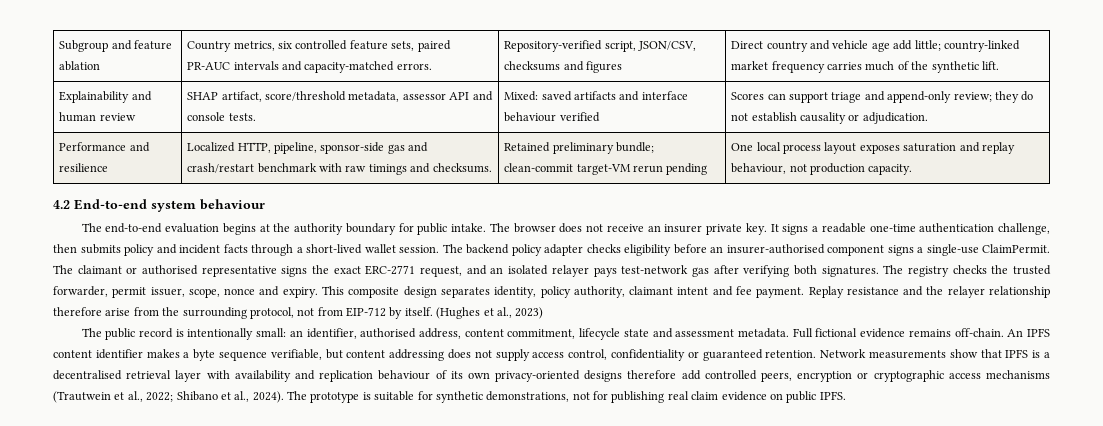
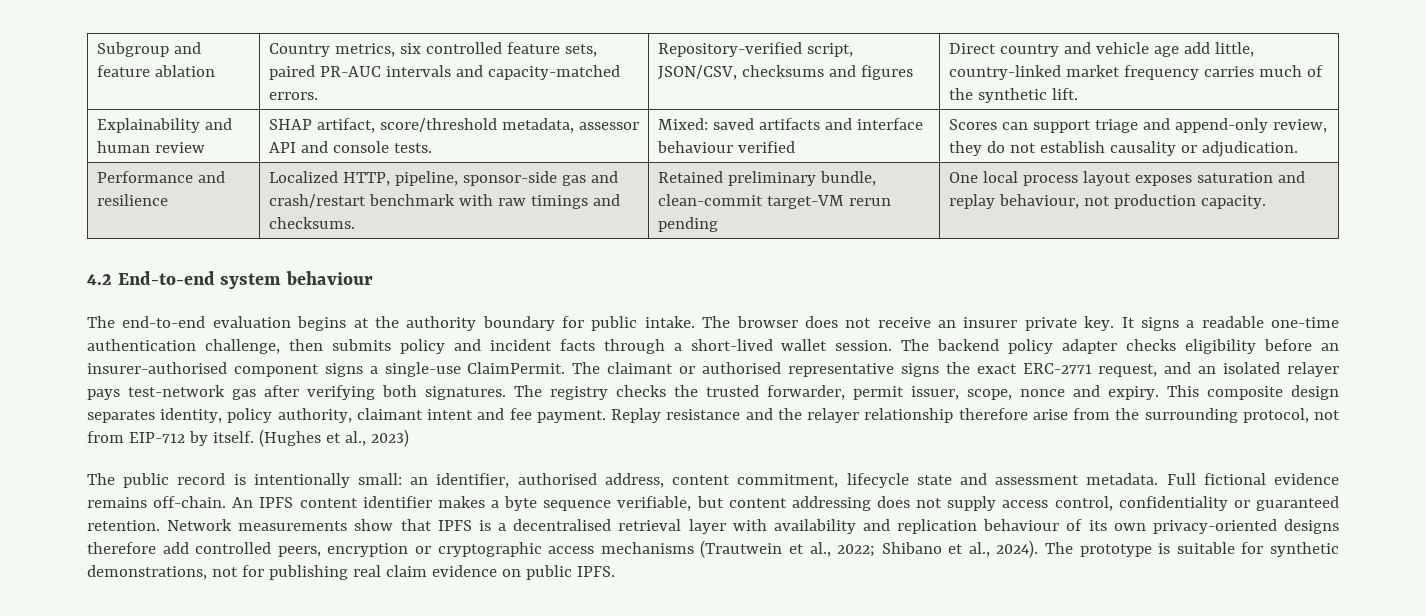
[914,40,941,51] little; -> [1214,42,1254,57] little,
[953,92,992,102] review; -> [1272,119,1327,133] review,
[616,142,655,153] bundle; -> [819,171,876,186] bundle,

